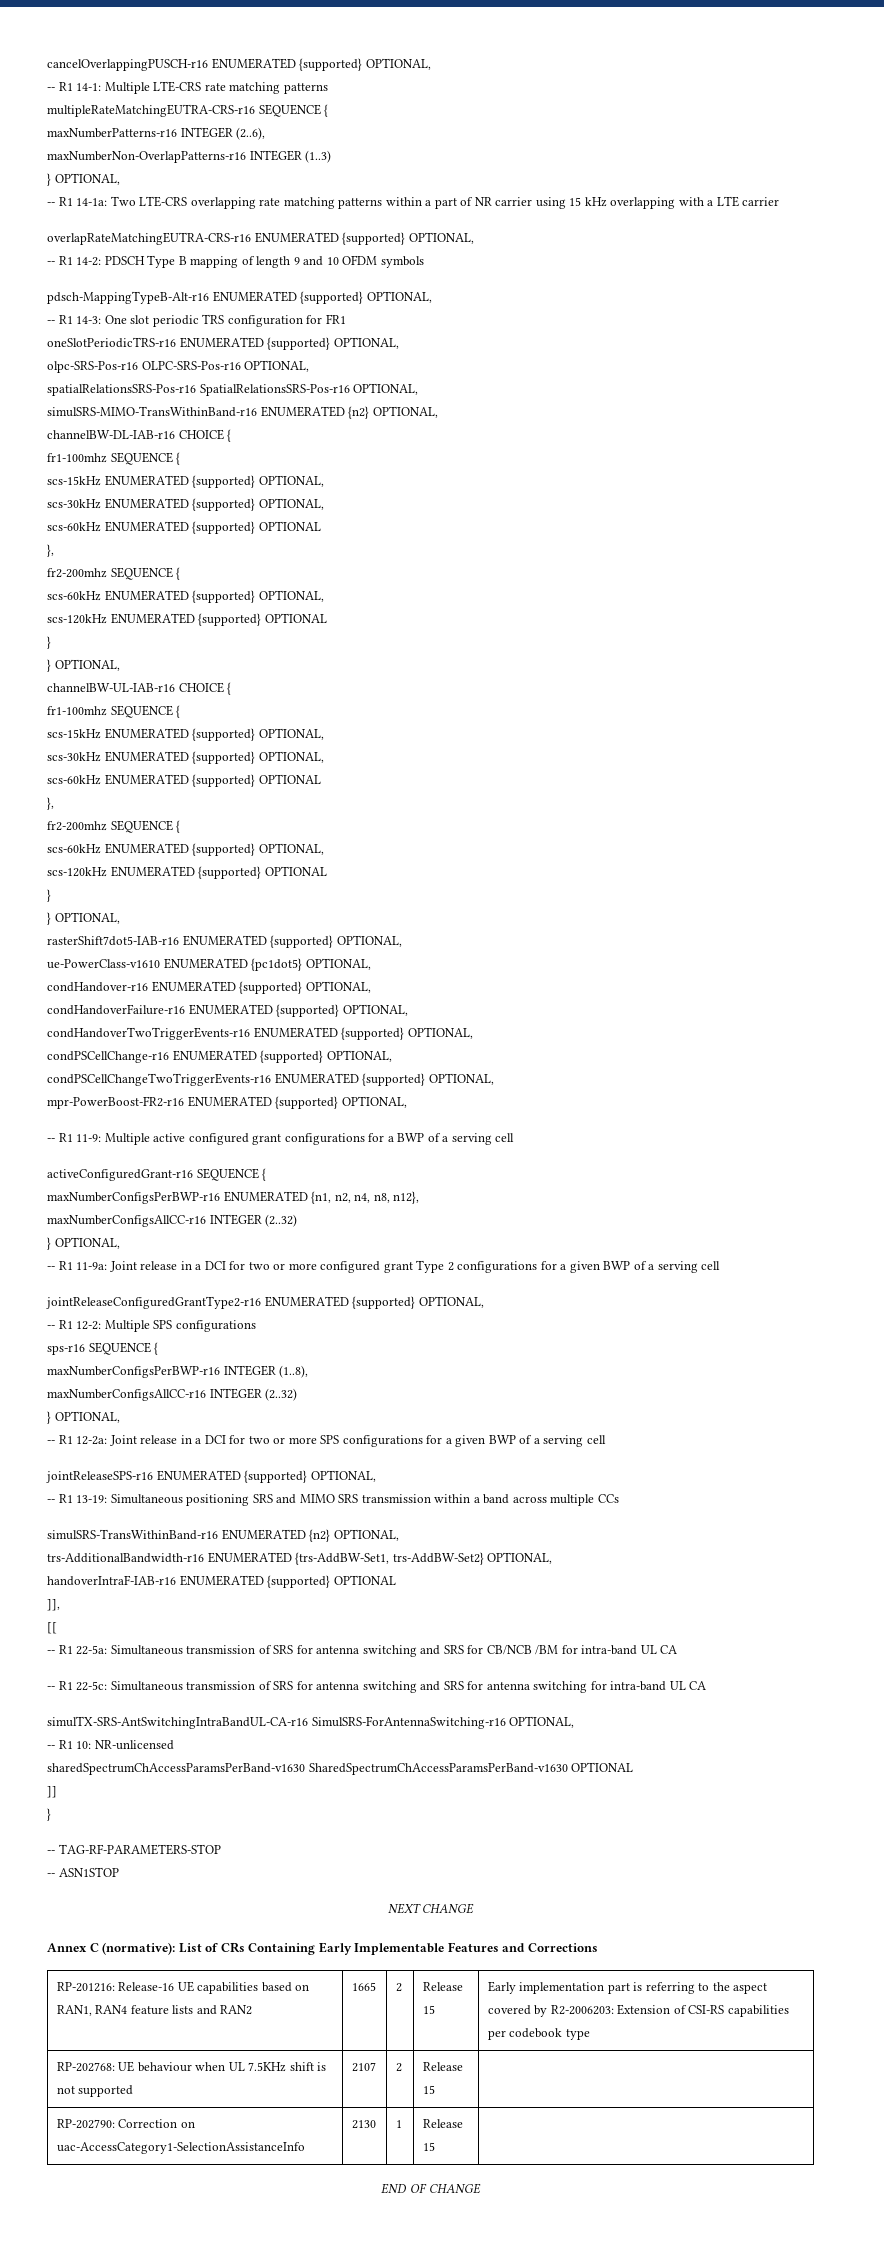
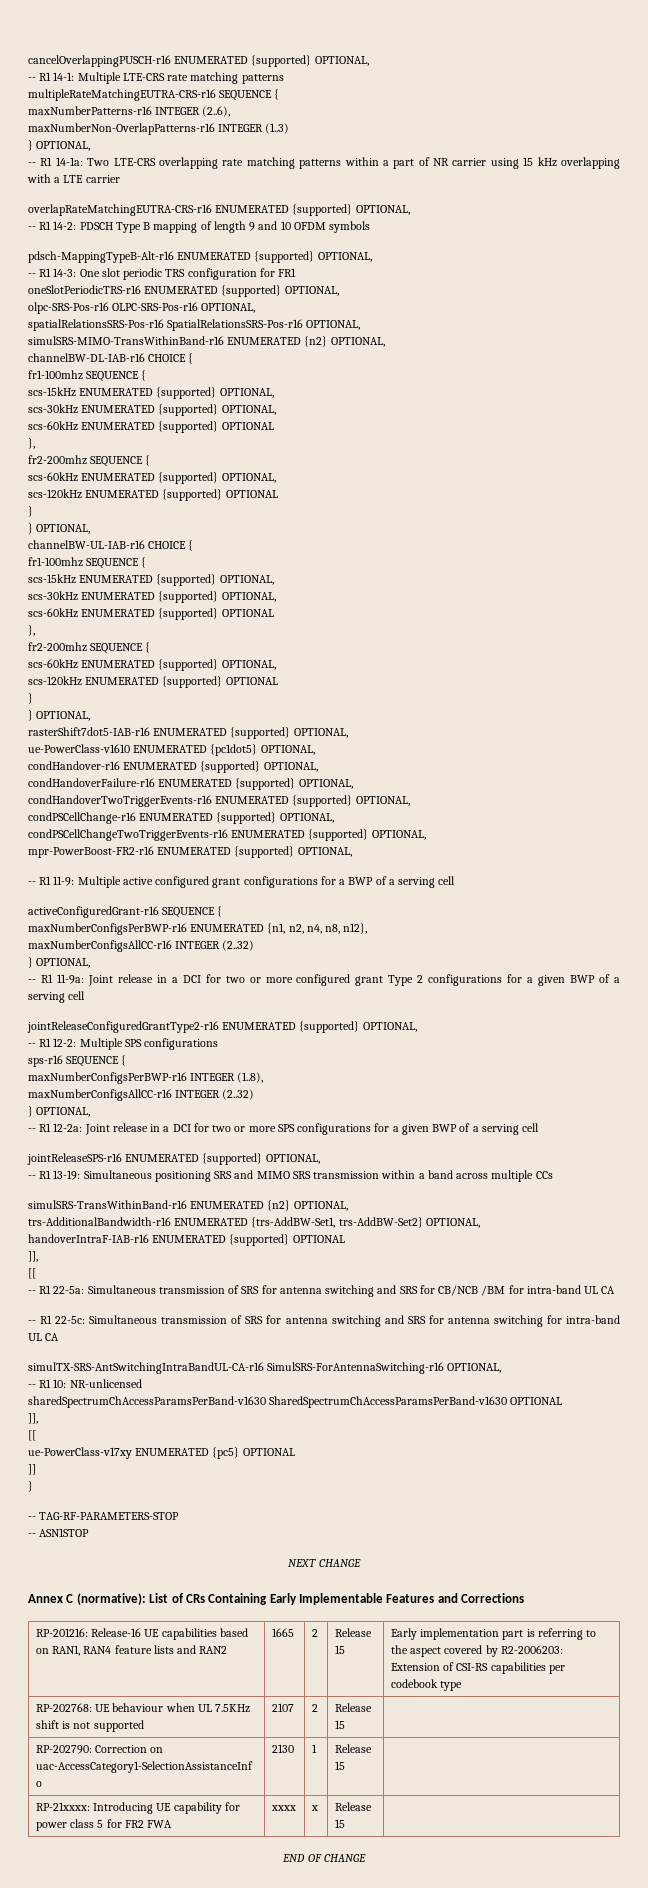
(634, 1767) none -> [28,1413,38,1424] [28,1430,36,1441] [28,1447,295,1459] // ]], // [[ // ue-PowerClass-v17xy ENUMERATED {pc5} OPTIONAL
(435, 2146) none -> [35,1802,240,1814] [35,1819,173,1831] [270,1805,296,1811] [310,1805,318,1811] [334,1802,372,1811] [334,1819,345,1828] // RP-21xxxx: Introducing UE capability for power class 5 for FR2 FWA | xxxx | x | Release 15 |

